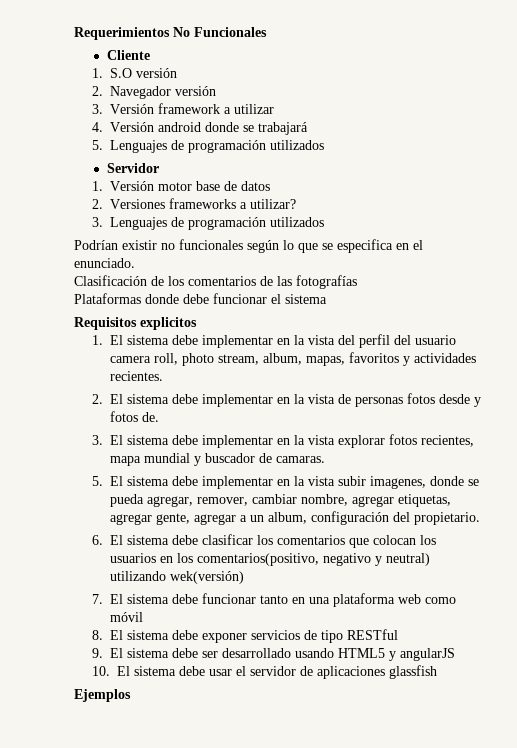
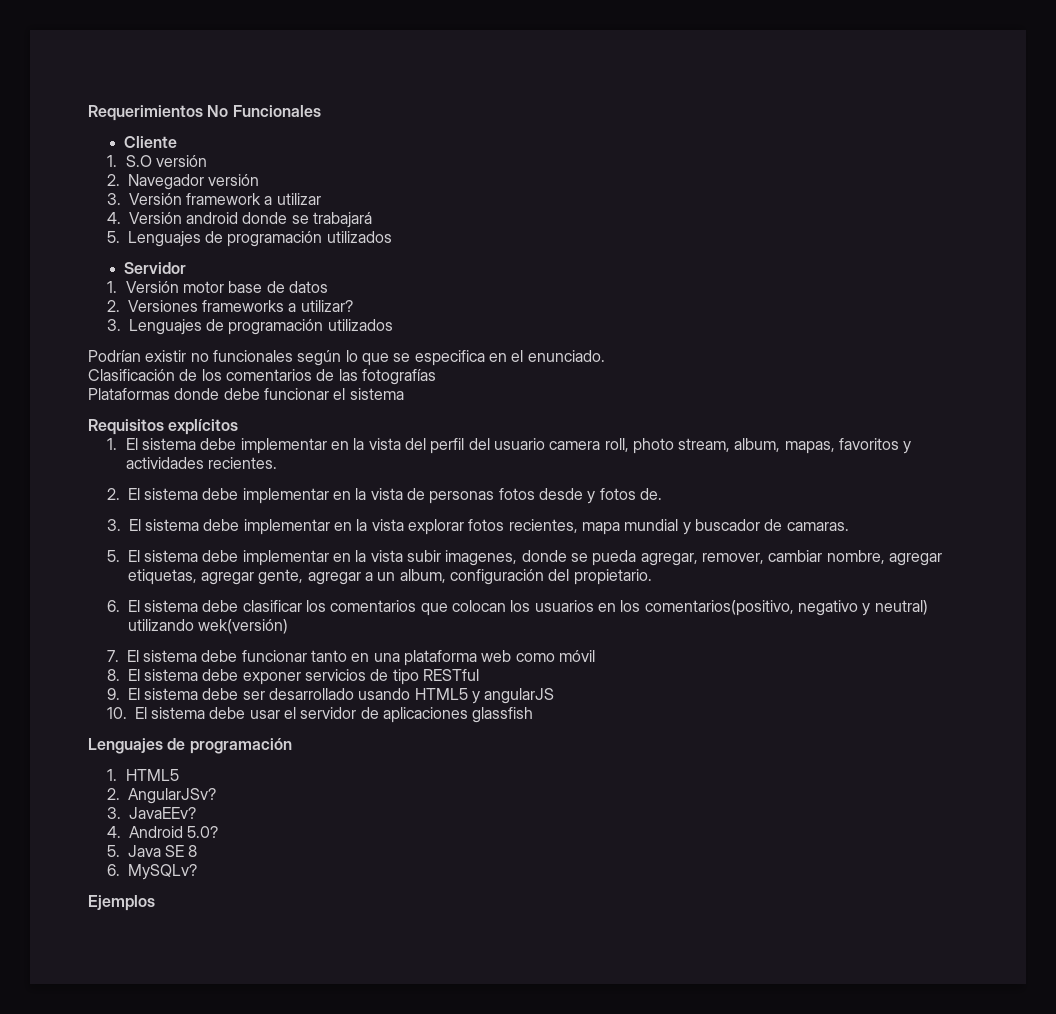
[140,317,197,330] explicitos -> [168,419,239,435] explícitos
(437, 672) none -> [88,738,292,754] [106,769,179,781] [106,788,216,804] [106,807,196,819] [106,826,219,838] [106,845,198,857] [106,864,197,880] // Lenguajes de programación // 1. HTML5 // 2. AngularJSv? // 3. JavaEEv? // 4. Android 5.0? // 5. Java SE 8 // 6. MySQLv?

